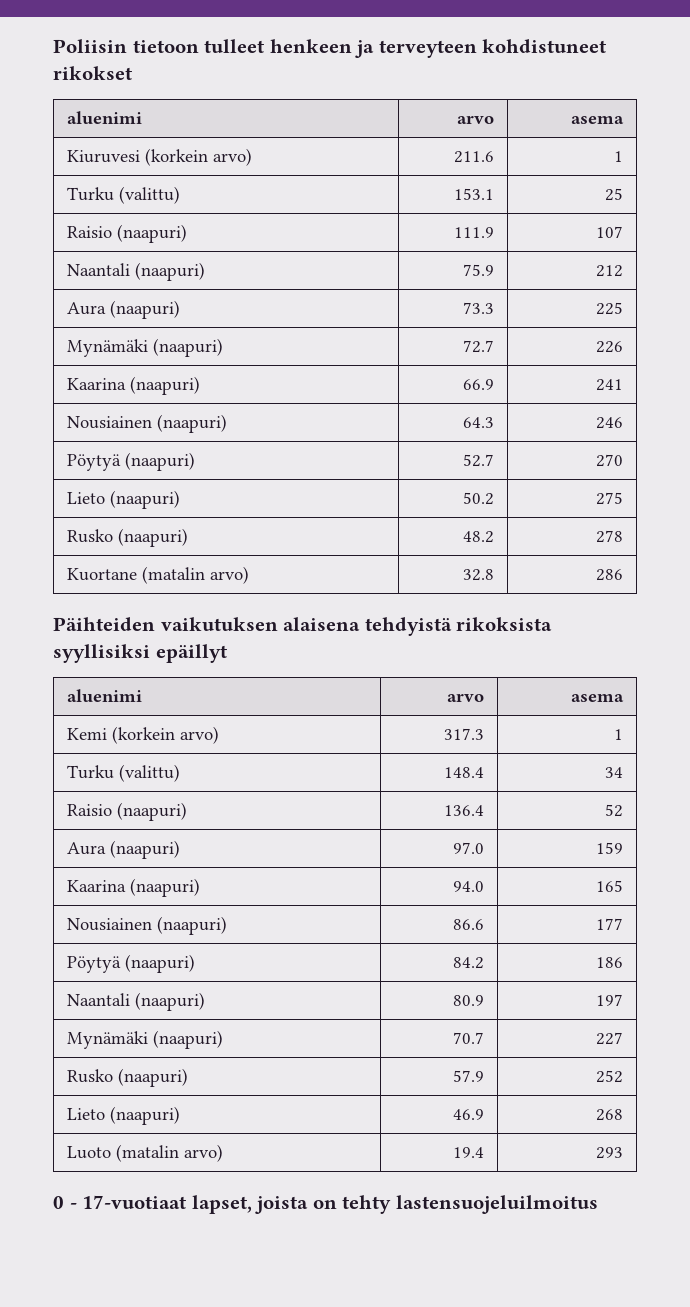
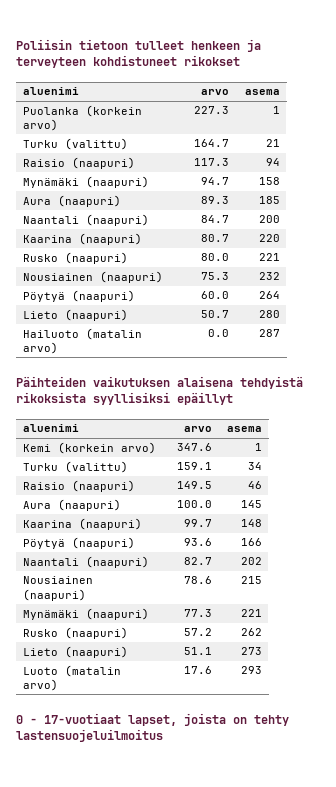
[66,148,252,166] [454,151,495,163] [614,151,624,162] [66,186,180,204] [454,188,495,200] [605,188,624,201] [66,224,187,243] [454,227,495,238] [596,226,624,238] [66,262,205,281] [463,264,495,276] [596,265,624,277] [66,300,180,319] [463,302,495,314] [596,302,624,315] [66,338,223,357] [463,340,495,353] [596,341,624,353] [66,376,200,395] [463,379,495,390] [596,379,624,391] [66,414,227,433] [463,417,495,428] [596,417,624,429] [66,452,195,471] [463,454,495,467] [596,454,624,467] [66,490,180,509] [463,492,495,505] [596,492,624,505] [66,528,188,547] [463,531,495,543] [596,530,624,543] [66,566,249,584] [463,569,495,581] [596,569,624,581] Kiuruvesi (korkein arvo) | 211.6 | 1 // Turku (valittu) | 153.1 | 25 // Raisio (naapuri) | 111.9 | 107 // Naantali (naapuri) | 75.9 | 212 // Aura (naapuri) | 73.3 | 225 // Mynämäki (naapuri) | 72.7 | 226 // Kaarina (naapuri) | 66.9 | 241 // Nousiainen (naapuri) | 64.3 | 246 // Pöytyä (naapuri) | 52.7 | 270 // Lieto (naapuri) | 50.2 | 275 // Rusko (naapuri) | 48.2 | 278 // Kuortane (matalin arvo) | 32.8 | 286 -> [23,105,143,117] [23,119,59,131] [193,106,229,114] [272,106,280,114] [23,138,129,150] [193,139,229,147] [265,139,280,147] [23,157,136,169] [193,158,229,166] [265,158,280,166] [23,176,150,188] [200,177,229,185] [258,177,280,185] [23,195,122,207] [200,196,229,204] [258,196,280,204] [23,214,150,226] [200,215,229,223] [258,215,280,223] [23,233,143,245] [200,234,229,242] [258,234,280,242] [23,252,129,264] [200,253,229,261] [258,253,280,261] [23,271,164,283] [200,272,229,280] [258,272,280,280] [23,290,136,302] [200,291,229,299] [258,291,280,299] [23,309,129,321] [200,310,229,318] [258,310,280,318] [23,328,143,340] [23,342,59,354] [207,329,229,337] [258,329,280,337] Puolanka (korkein arvo) | 227.3 | 1 // Turku (valittu) | 164.7 | 21 // Raisio (naapuri) | 117.3 | 94 // Mynämäki (naapuri) | 94.7 | 158 // Aura (naapuri) | 89.3 | 185 // Naantali (naapuri) | 84.7 | 200 // Kaarina (naapuri) | 80.7 | 220 // Rusko (naapuri) | 80.0 | 221 // Nousiainen (naapuri) | 75.3 | 232 // Pöytyä (naapuri) | 60.0 | 264 // Lieto (naapuri) | 50.7 | 280 // Hailuoto (matalin arvo) | 0.0 | 287
[444,728,485,740] [614,729,624,740] [66,764,180,782] [444,767,485,778] 317.3 | 1 // Turku (valittu) | 148.4 -> [176,443,212,451] [254,443,262,451] [23,461,129,473] [176,462,212,470] 347.6 | 1 // Turku (valittu) | 159.1
[444,805,485,816] [605,804,624,817] [66,840,180,859] [453,842,485,854] [596,842,624,854] [66,878,200,897] [453,881,485,892] [596,880,624,892] [66,916,227,935] [453,919,485,930] [596,918,624,930] [66,954,195,973] [453,957,485,969] [596,957,624,968] [66,992,205,1011] [453,995,485,1006] [596,994,624,1006] [66,1030,223,1049] [453,1032,485,1044] [596,1032,624,1045] [66,1068,188,1087] [453,1070,485,1082] [596,1070,624,1083] [66,1106,180,1125] [453,1109,485,1120] [596,1109,624,1121] 136.4 | 52 // Aura (naapuri) | 97.0 | 159 // Kaarina (naapuri) | 94.0 | 165 // Nousiainen (naapuri) | 86.6 | 177 // Pöytyä (naapuri) | 84.2 | 186 // Naantali (naapuri) | 80.9 | 197 // Mynämäki (naapuri) | 70.7 | 227 // Rusko (naapuri) | 57.9 | 252 // Lieto (naapuri) | 46.9 | 268 -> [176,481,212,489] [247,481,262,489] [23,499,122,511] [176,500,212,508] [240,500,262,508] [23,518,143,530] [183,519,212,527] [240,519,262,527] [23,537,136,549] [183,538,212,546] [240,538,262,546] [23,556,150,568] [183,557,212,565] [240,557,262,565] [23,576,94,584] [23,589,87,601] [183,576,212,584] [240,576,262,584] [23,608,150,620] [183,609,212,617] [240,609,262,617] [23,627,129,639] [183,628,212,636] [240,628,262,636] [23,646,129,658] [183,647,212,655] [240,647,262,655] 149.5 | 46 // Aura (naapuri) | 100.0 | 145 // Kaarina (naapuri) | 99.7 | 148 // Pöytyä (naapuri) | 93.6 | 166 // Naantali (naapuri) | 82.7 | 202 // Nousiainen (naapuri) | 78.6 | 215 // Mynämäki (naapuri) | 77.3 | 221 // Rusko (naapuri) | 57.2 | 262 // Lieto (naapuri) | 51.1 | 273
[453,1147,485,1158] 19.4 -> [183,666,212,674] 17.6

